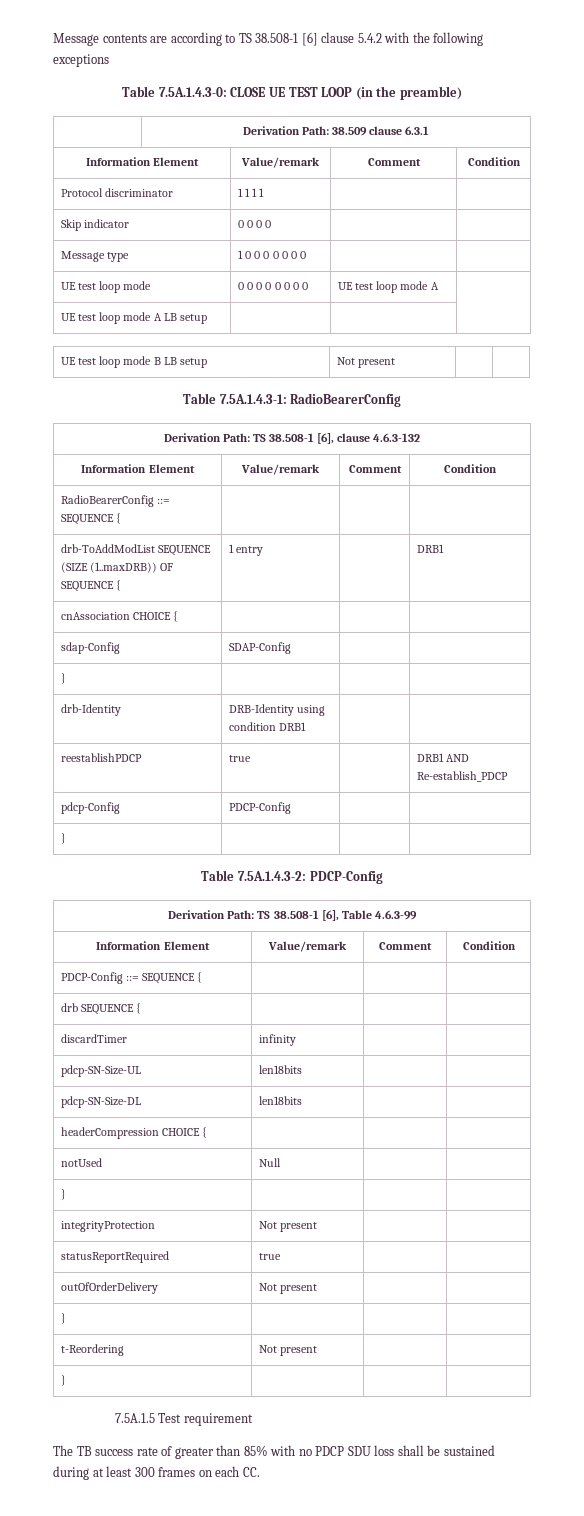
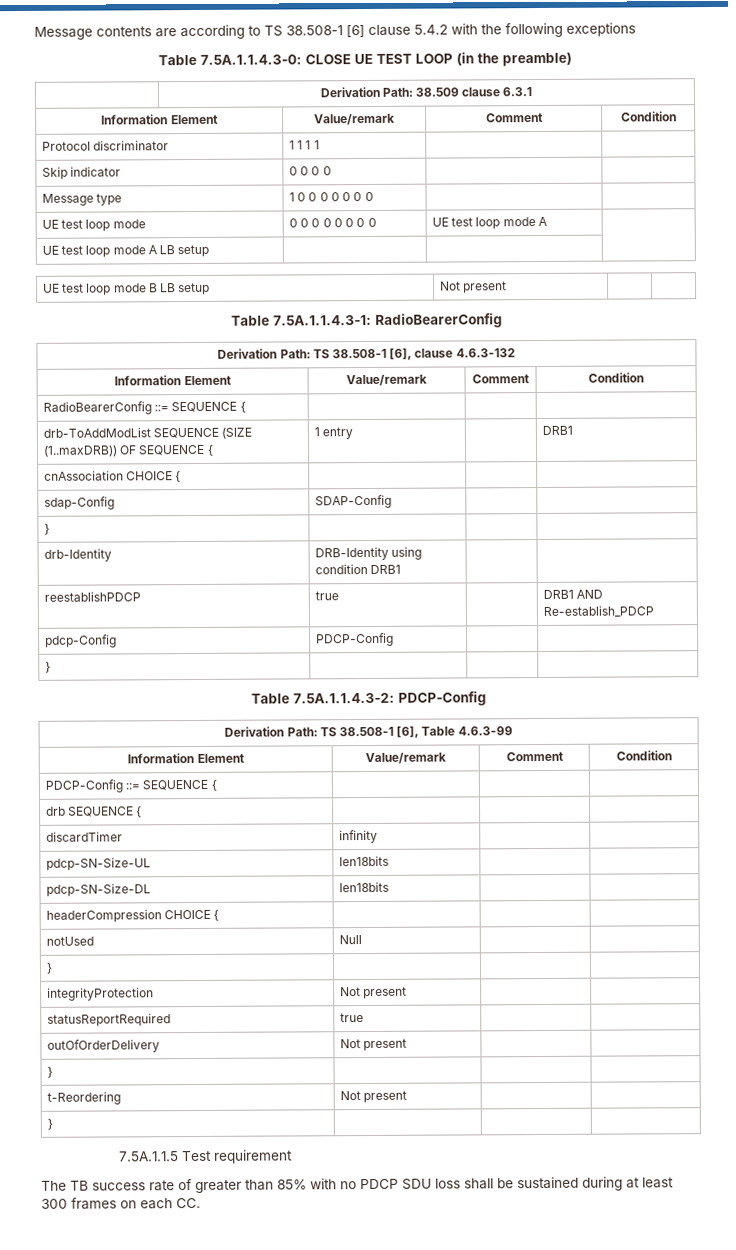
[158,87,227,97] 7.5A.1.4.3-0: -> [199,54,302,65] 7.5A.1.1.4.3-0:
[219,394,287,404] 7.5A.1.4.3-1: -> [272,314,372,326] 7.5A.1.1.4.3-1:
[238,871,306,881] 7.5A.1.4.3-2: -> [292,692,395,704] 7.5A.1.1.4.3-2:
[114,1413,155,1423] 7.5A.1.5 -> [118,1151,179,1162] 7.5A.1.1.5

